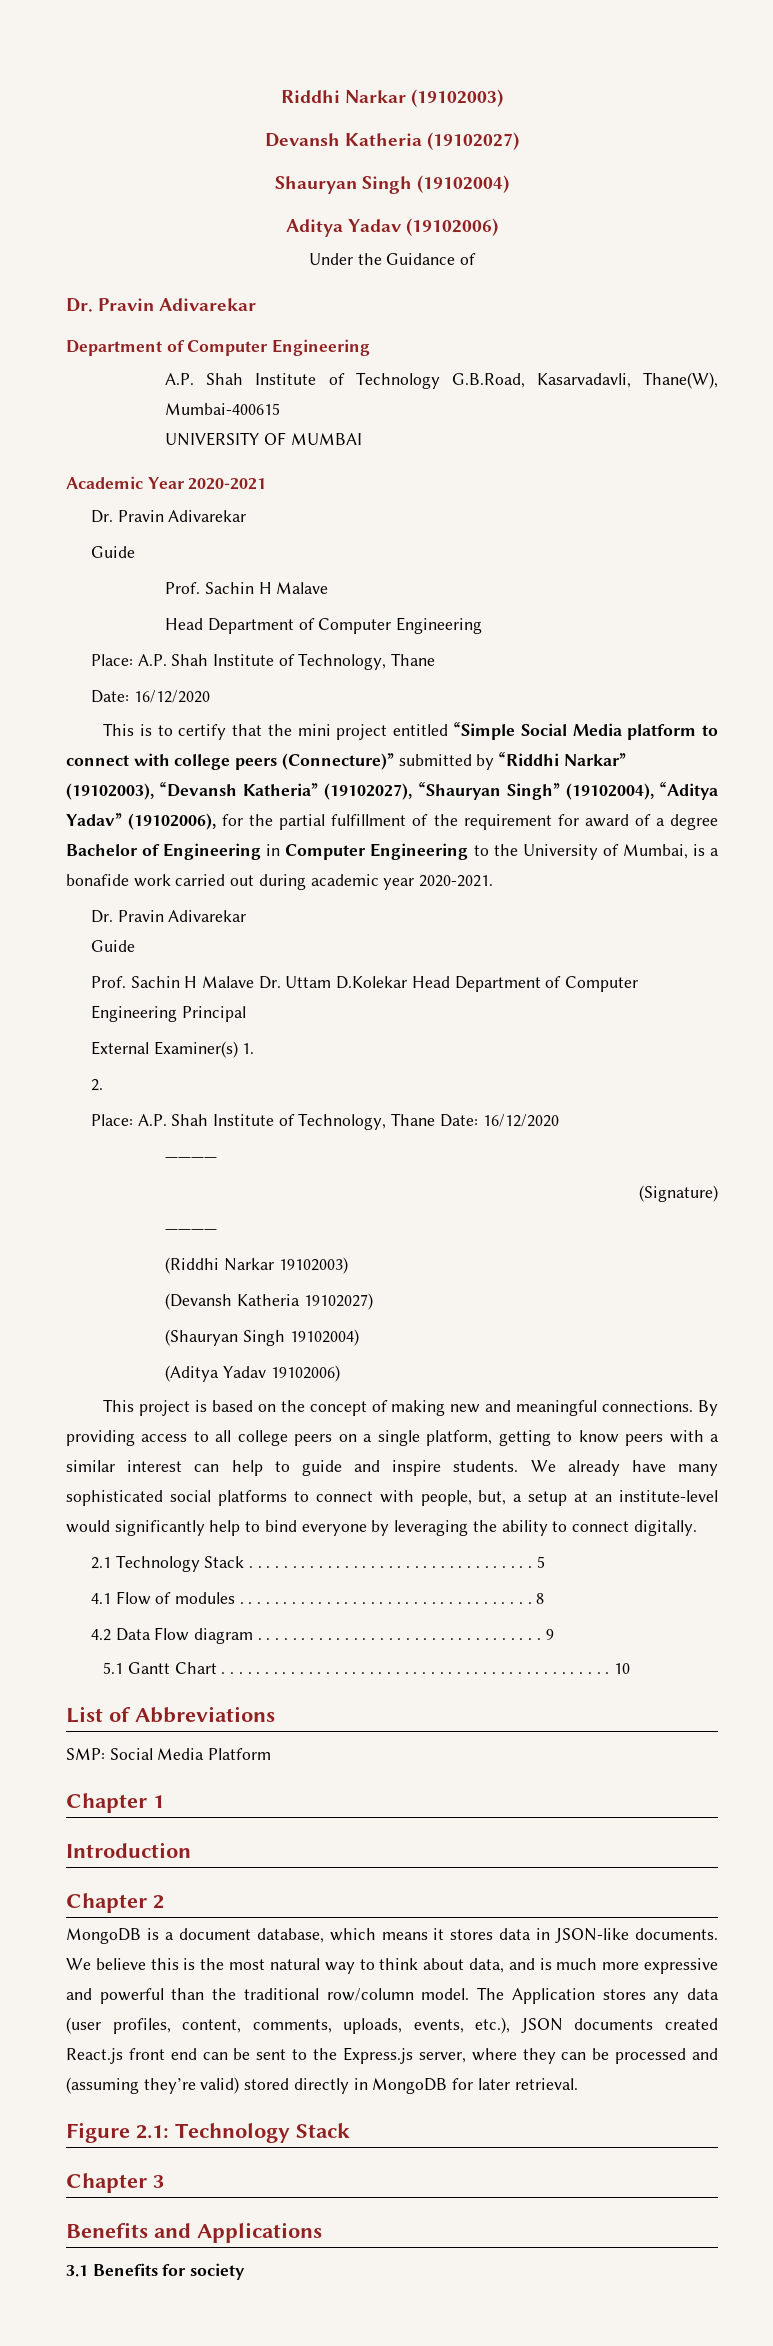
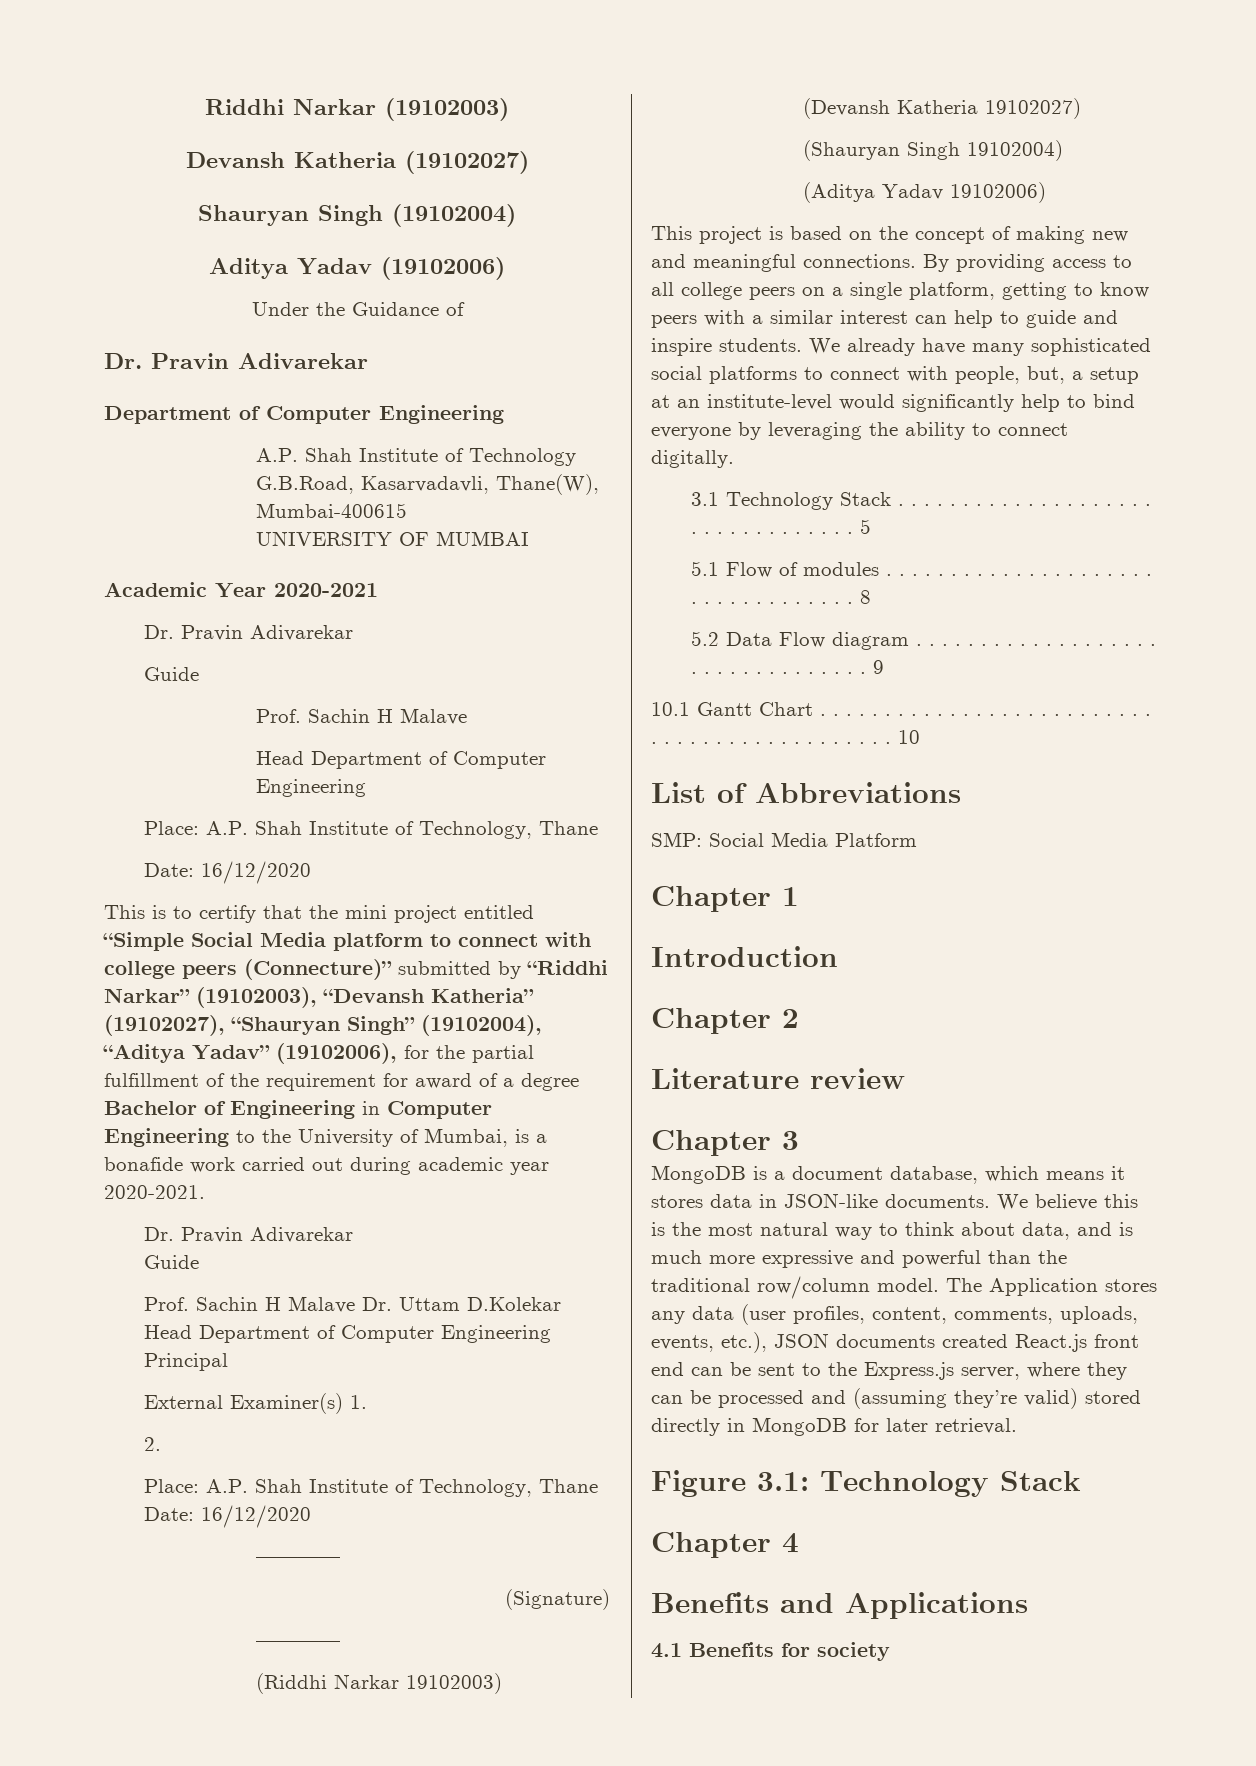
[90,1557,111,1569] 2.1 -> [690,492,719,506] 3.1
[90,1593,111,1604] 4.1 -> [690,561,719,576] 5.1
[90,1629,111,1641] 4.2 -> [690,631,719,646] 5.2
[103,1662,124,1674] 5.1 -> [651,702,690,716] 10.1
(164, 1902) none -> [651,1068,905,1089] [651,1130,799,1156] // Literature review // Chapter 3
[136,2125,169,2139] 2.1: -> [757,1472,809,1491] 3.1:
[153,2175,164,2188] 3 -> [782,1533,799,1553] 4
[66,2265,88,2277] 3.1 -> [651,1643,682,1658] 4.1

